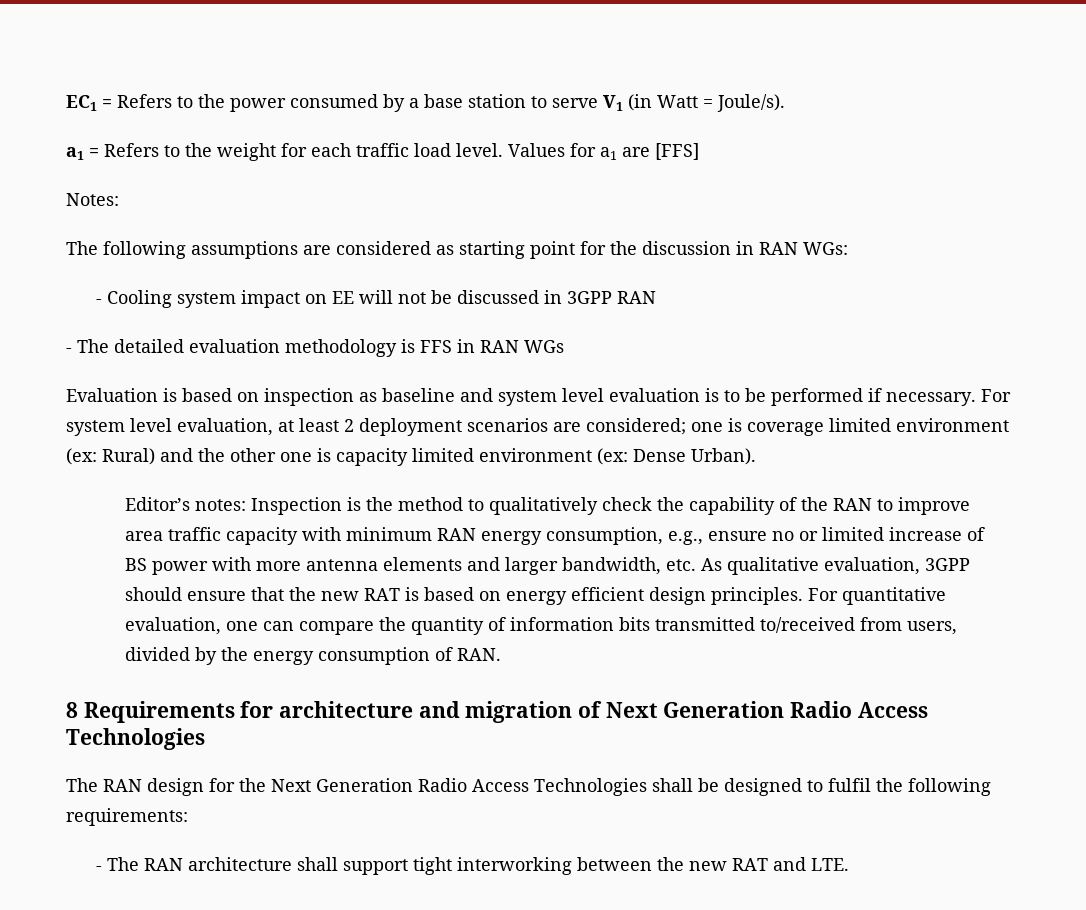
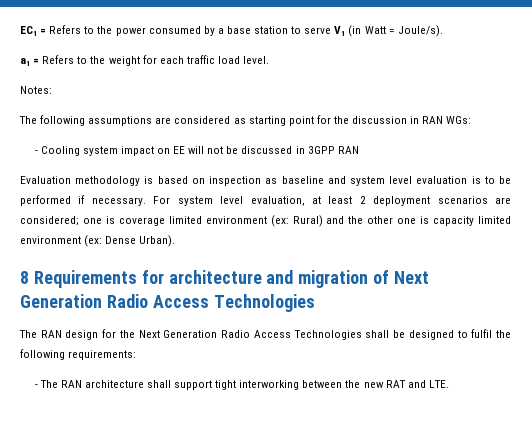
[508,143,699,160] Values for a1 are [FFS] -> (270, 60) none
[66,339,564,357] [66,388,158,402] - The detailed evaluation methodology is FFS in RAN WGs // Evaluation -> [20,176,141,186] Evaluation methodology
[125,497,971,515] [125,527,986,545] [125,557,971,575] [125,587,947,605] [125,617,958,635] [125,647,502,665] // Editor’s notes: Inspection is the method to qualitatively check the capability of the RAN to improve area traffic capacity with minimum RAN energy consumption, e.g., ensure no or limited increase of BS power with more antenna elements and larger bandwidth, etc. As qualitative evaluation, 3GPP should ensure that the new RAT is based on energy efficient design principles. For quantitative evaluation, one can compare the quantity of information bits transmitted to/received from users, divided by the energy consumption of RAN. -> (176, 241) none

